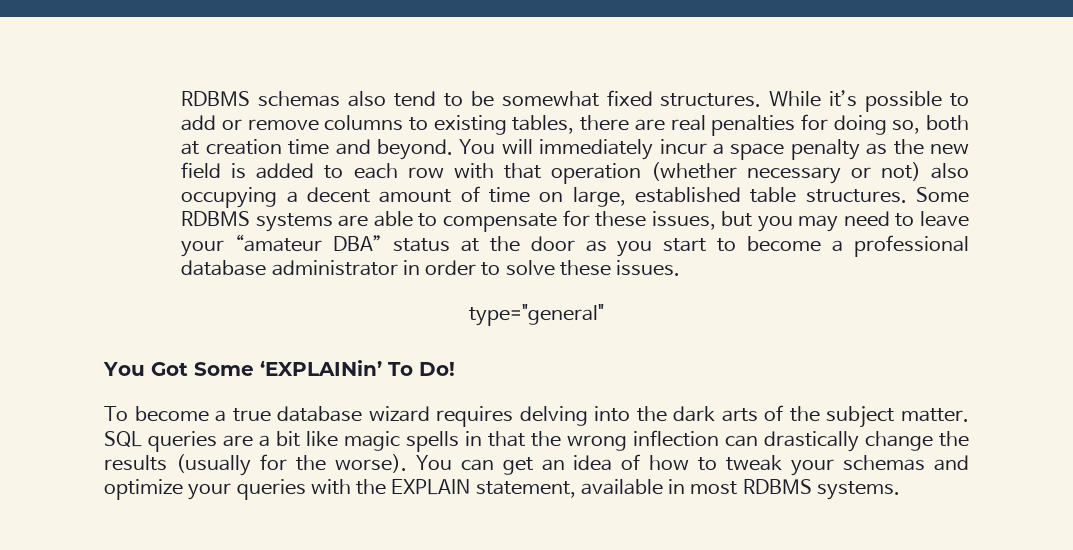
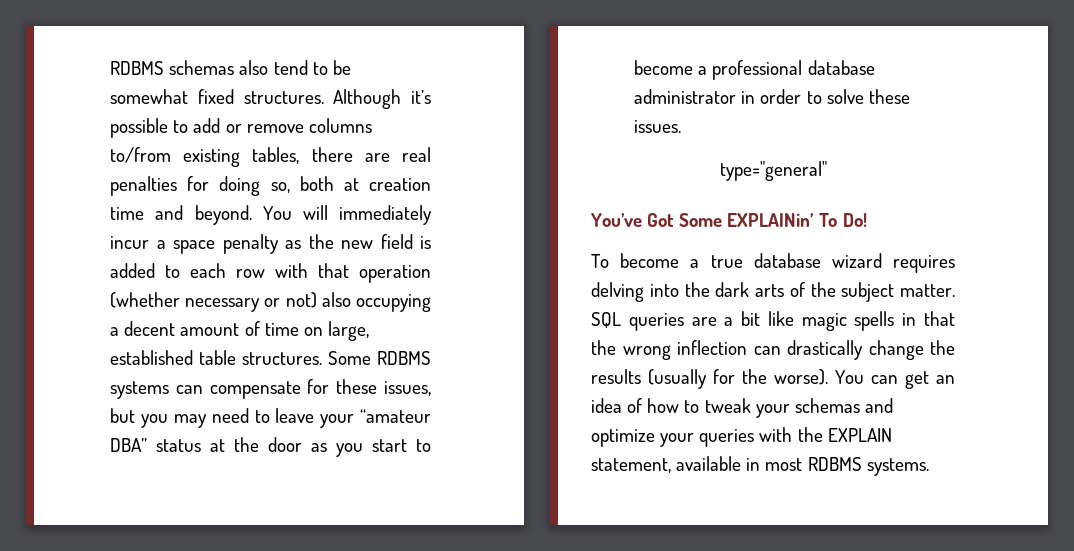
[769,91,822,107] While -> [333,89,402,109] Although
[409,117,429,131] to -> [110,147,172,163] to/from
[338,211,438,227] are able to -> [175,385,203,394] can
[103,362,145,376] You -> [591,213,642,227] You’ve
[260,360,382,376] ‘EXPLAINin’ -> [727,213,815,227] EXPLAINin’

